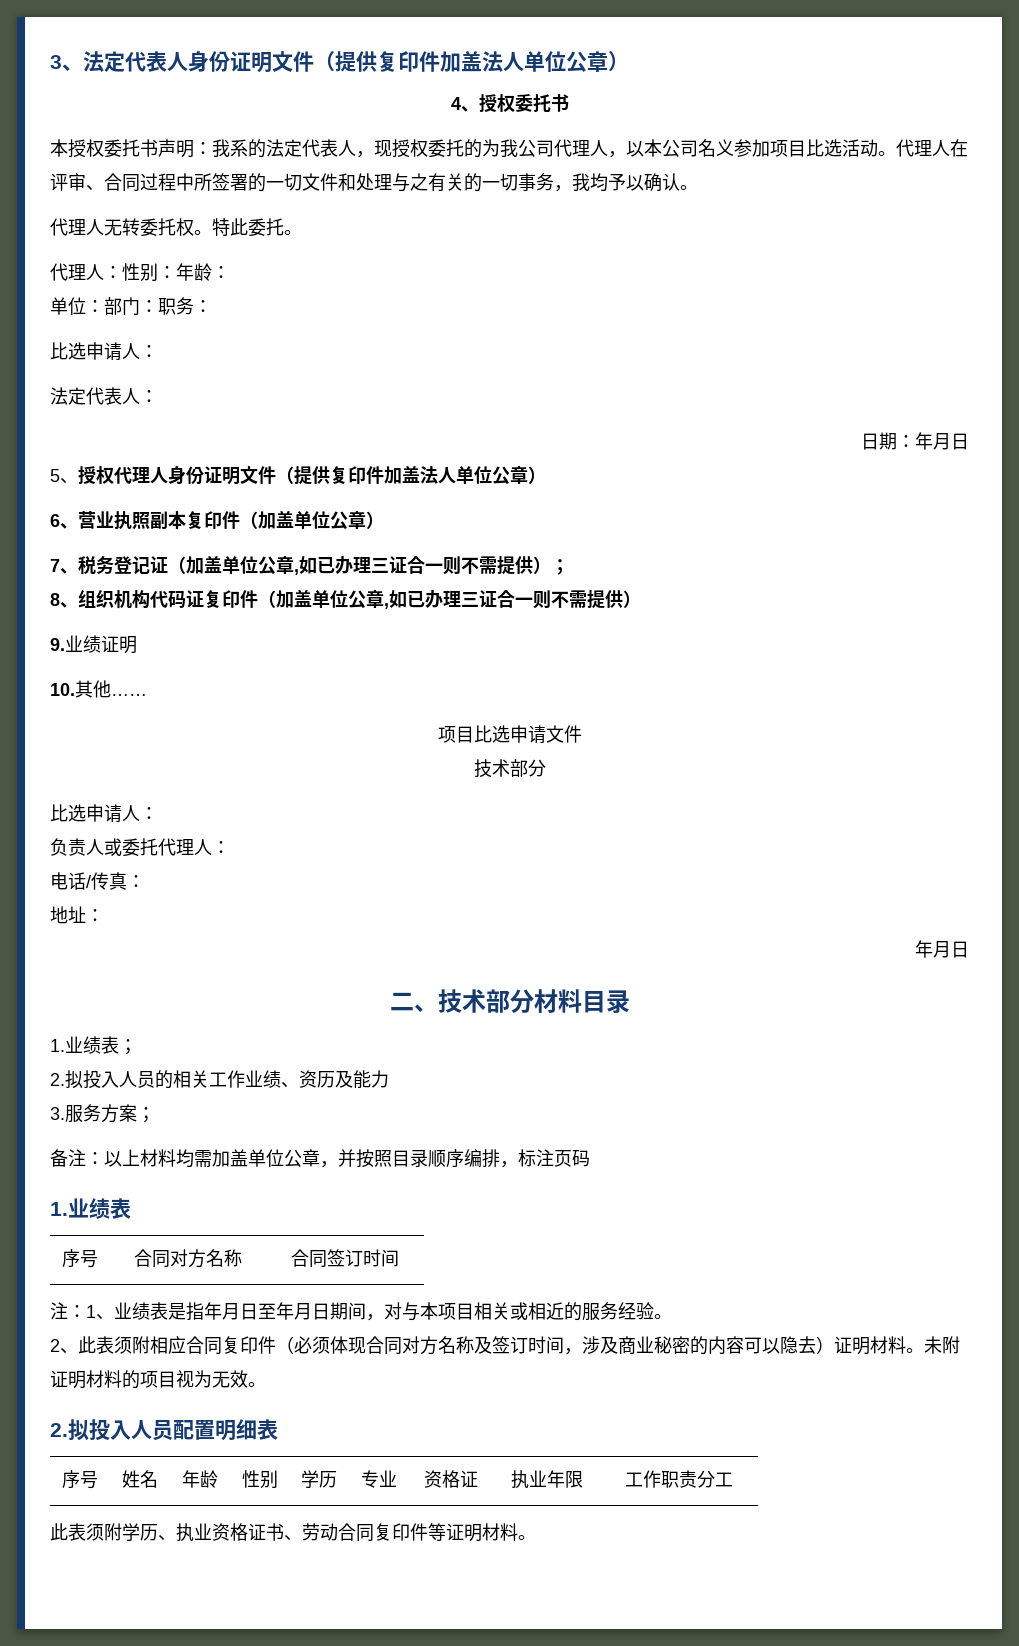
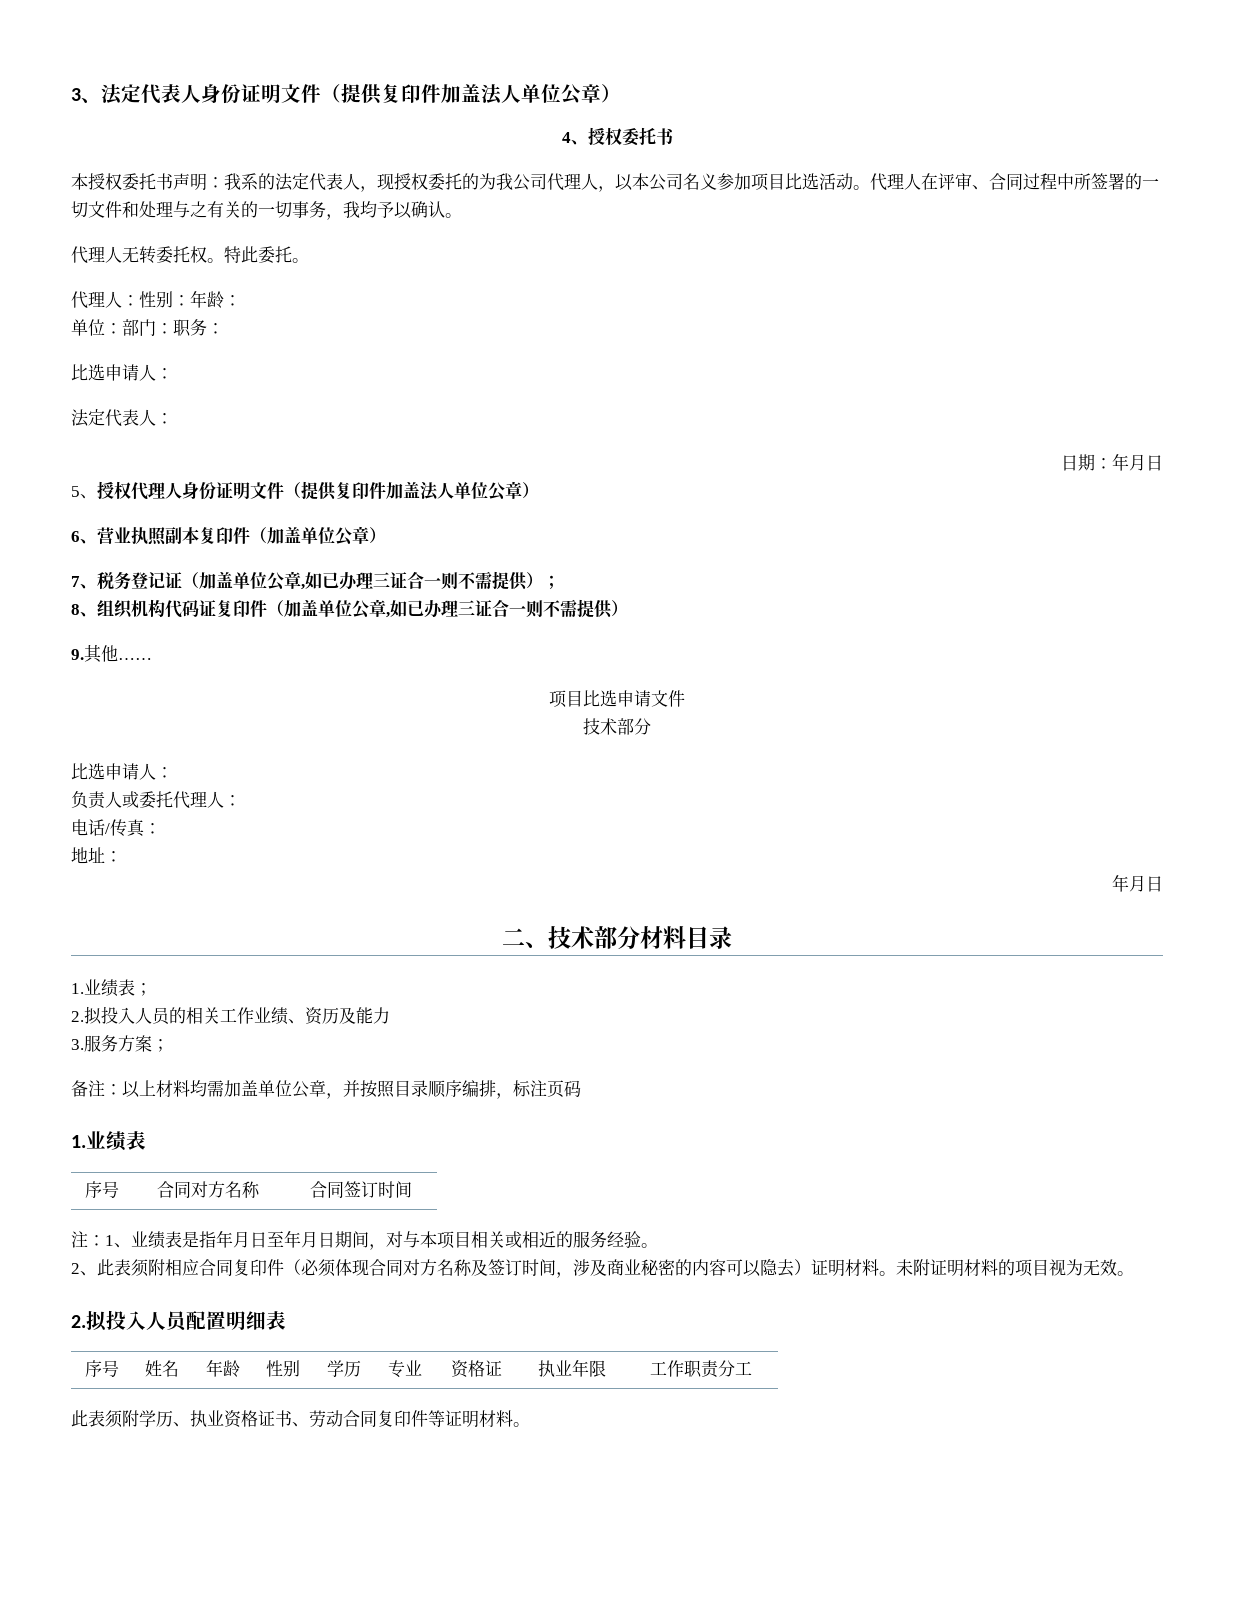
[65,635,137,654] [50,683,75,696] 业绩证明 // 10. -> (84, 654) none

